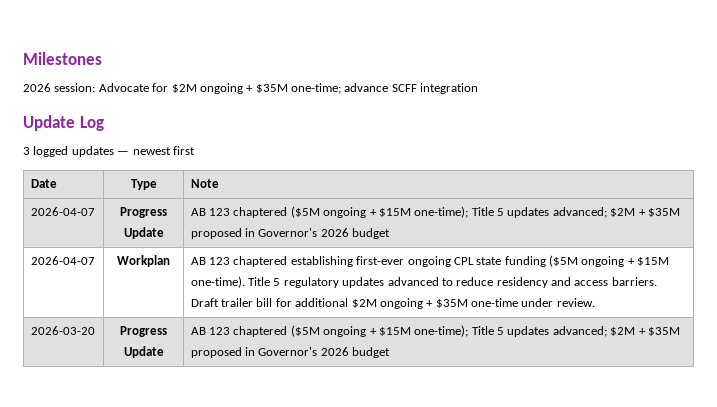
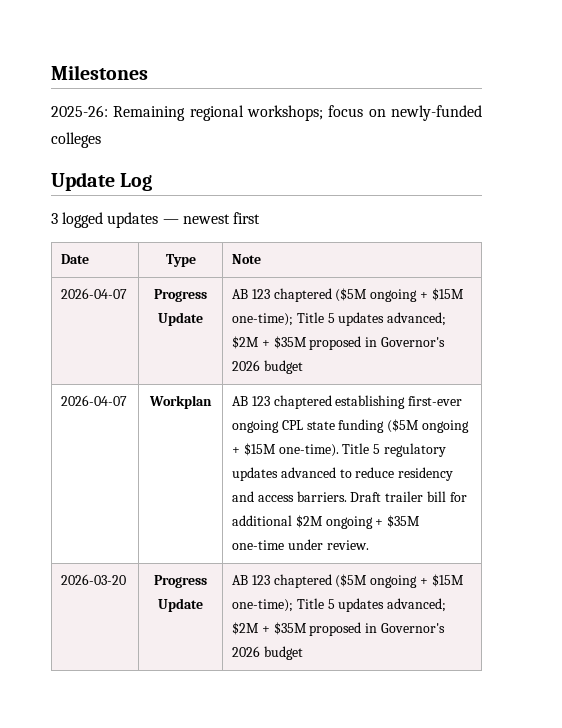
[23,83,479,94] 2026 session: Advocate for $2M ongoing + $35M one-time; advance SCFF integration -> [51,105,482,121] [51,132,101,148] 2025-26: Remaining regional workshops; focus on newly-funded colleges

